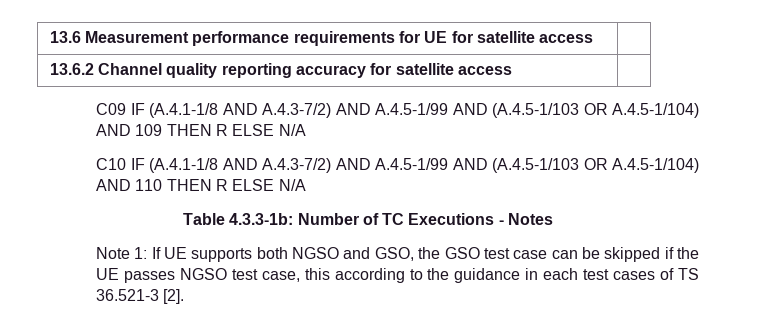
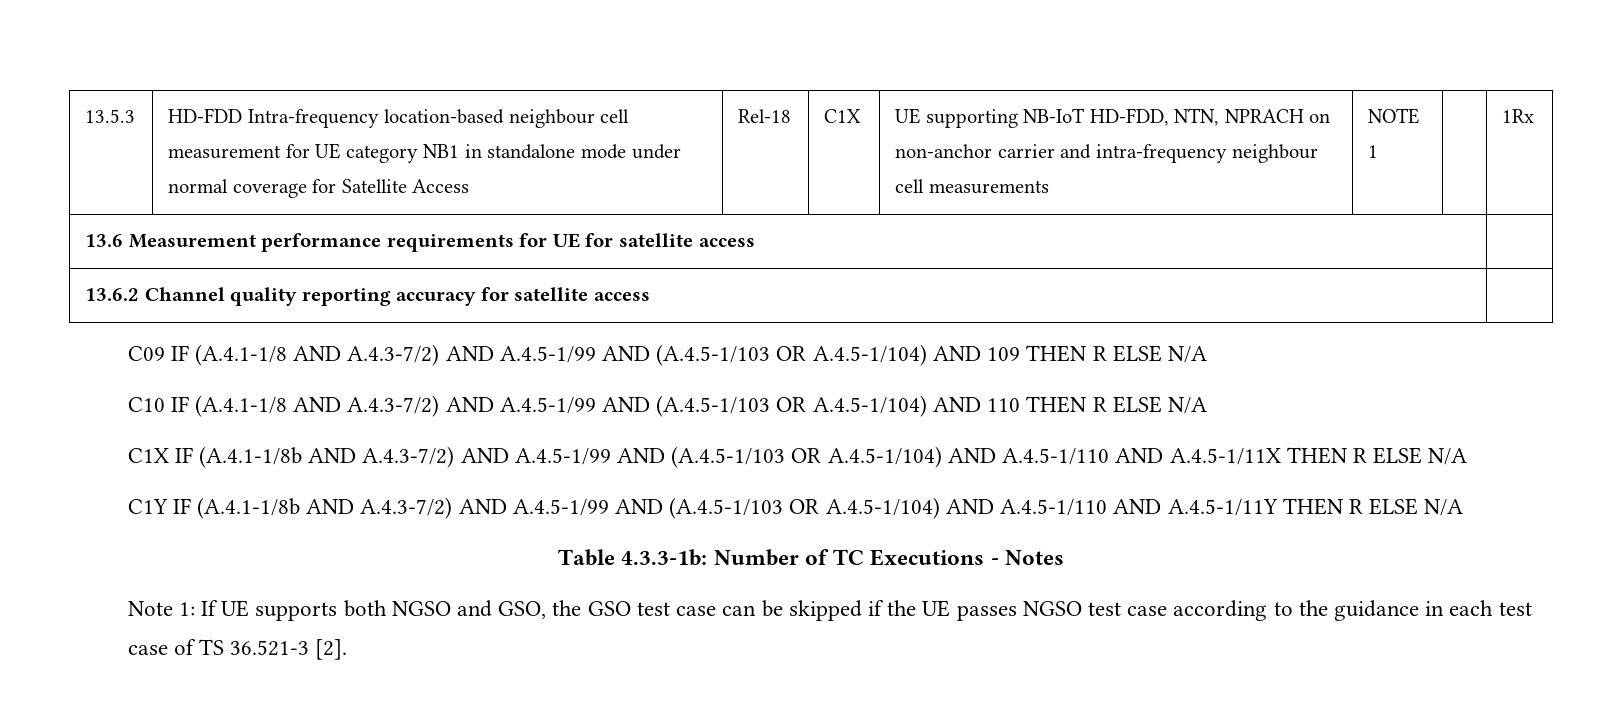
(49, 37) none -> [85,109,136,123] [168,108,630,128] [168,143,681,163] [168,179,470,198] [738,109,792,123] [824,109,862,123] [895,108,1331,128] [895,144,1319,163] [895,179,1049,194] [1368,108,1420,124] [1368,145,1379,158] [1502,109,1535,123] 13.5.3 | HD-FDD Intra-frequency location-based neighbour cell measurement for UE category NB1 in standalone mode under normal coverage for Satellite Access | Rel-18 | C1X | UE supporting NB-IoT HD-FDD, NTN, NPRACH on non-anchor carrier and intra-frequency neighbour cell measurements | NOTE 1 | | 1Rx //
(306, 185) none -> [127,446,1468,468] [127,497,1464,519] // C1X IF (A.4.1-1/8b AND A.4.3-7/2) AND A.4.5-1/99 AND (A.4.5-1/103 OR A.4.5-1/104) AND A.4.5-1/110 AND A.4.5-1/11X THEN R ELSE N/A // C1Y IF (A.4.1-1/8b AND A.4.3-7/2) AND A.4.5-1/99 AND (A.4.5-1/103 OR A.4.5-1/104) AND A.4.5-1/110 AND A.4.5-1/11Y THEN R ELSE N/A
[261,268,330,282] case, this -> [1127,606,1168,616] case
[613,271,656,280] cases -> [127,645,168,655] case

